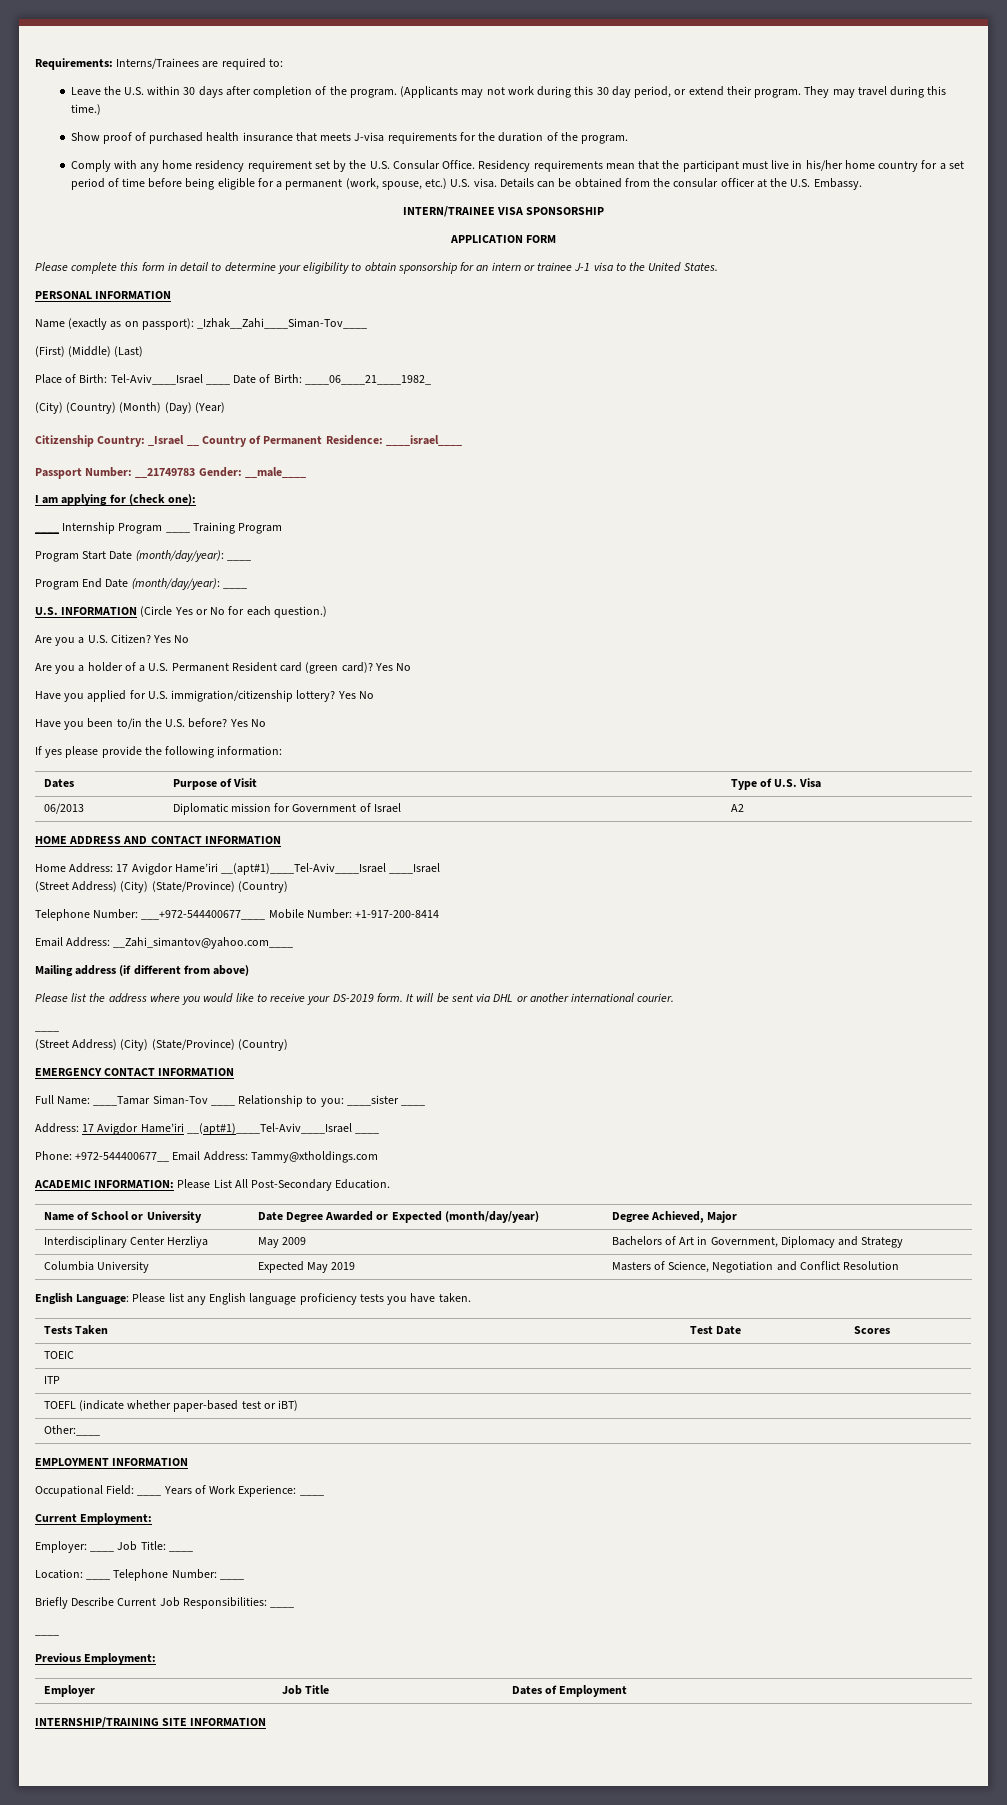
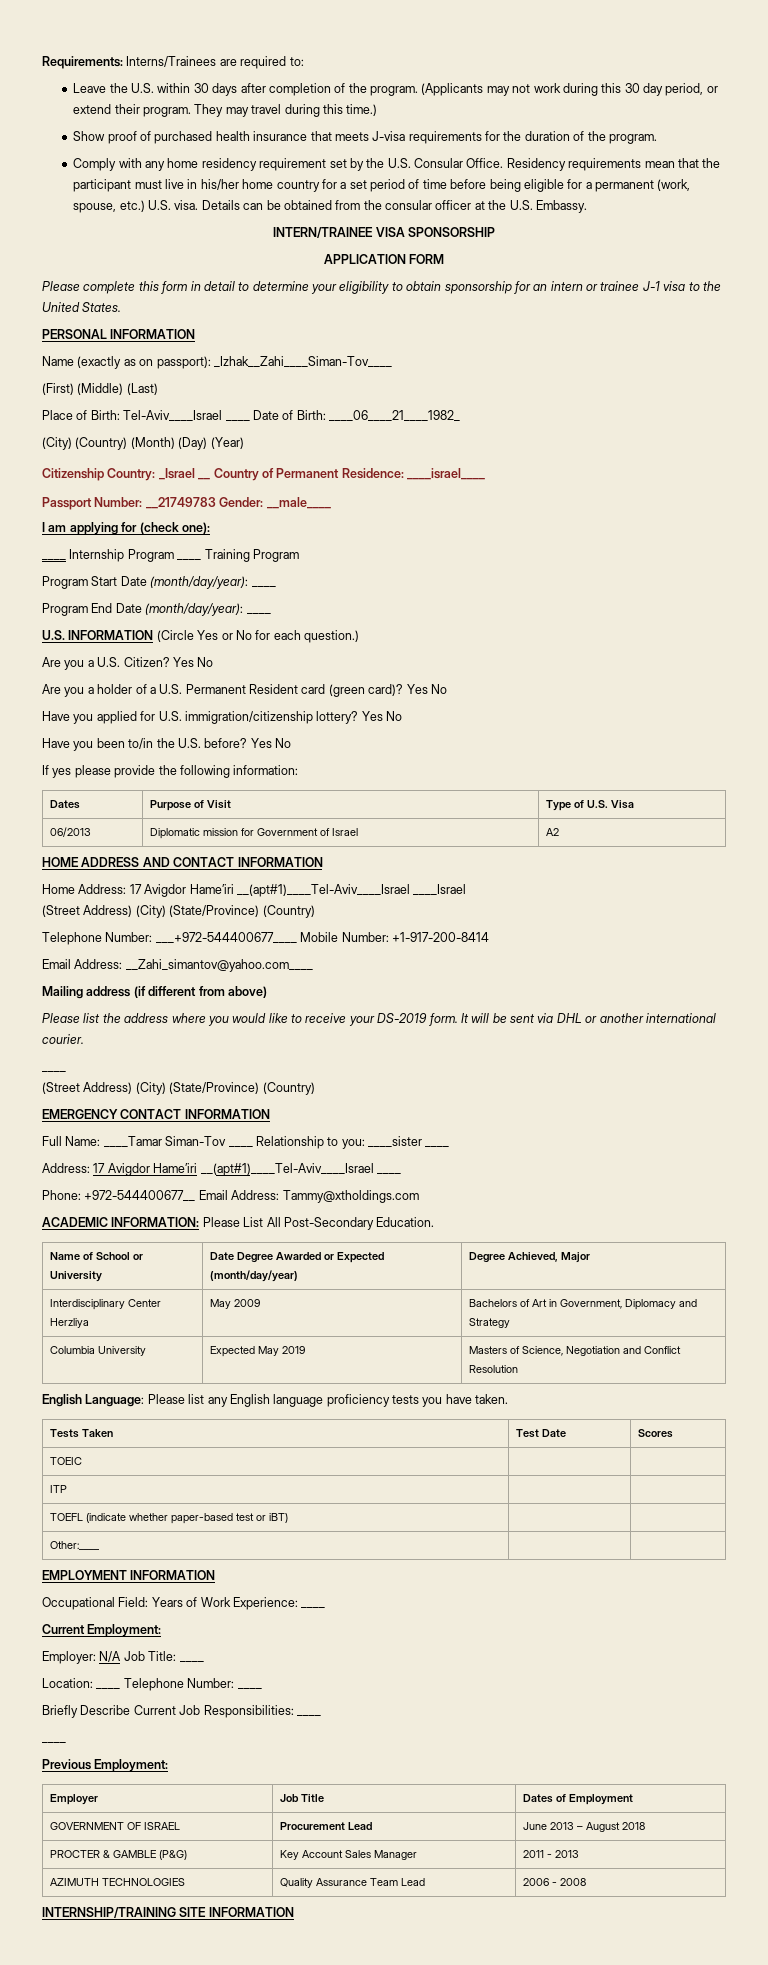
[137,1494,162,1496] ____ -> (149, 1602) none
[90,1550,115,1552] ____ -> [99,1651,122,1662] N/A
(628, 1691) none -> [50,1822,181,1830] [280,1822,373,1830] [523,1822,646,1832] [50,1850,188,1860] [280,1850,418,1860] [523,1850,580,1858] [50,1878,186,1886] [280,1878,426,1888] [523,1878,587,1886] // GOVERNMENT OF ISRAEL | Procurement Lead | June 2013 – August 2018 // PROCTER & GAMBLE (P&G) | Key Account Sales Manager | 2011 - 2013 // AZIMUTH TECHNOLOGIES | Quality Assurance Team Lead | 2006 - 2008

